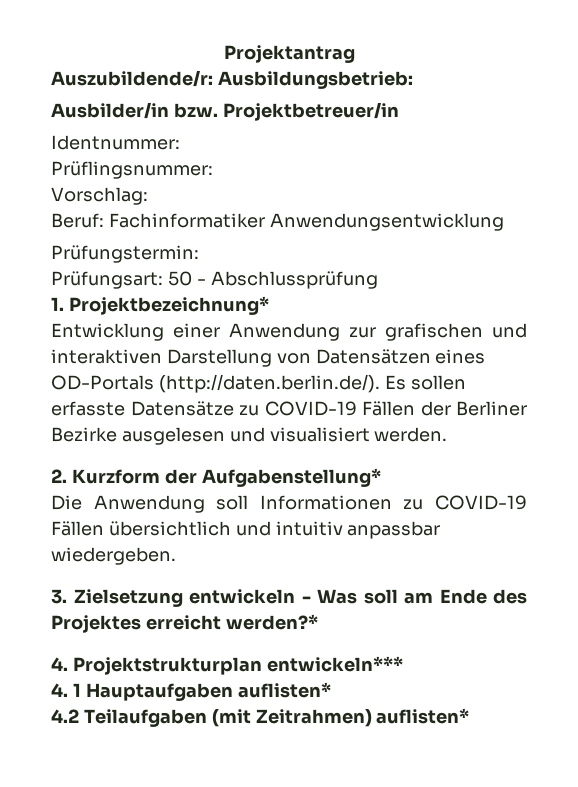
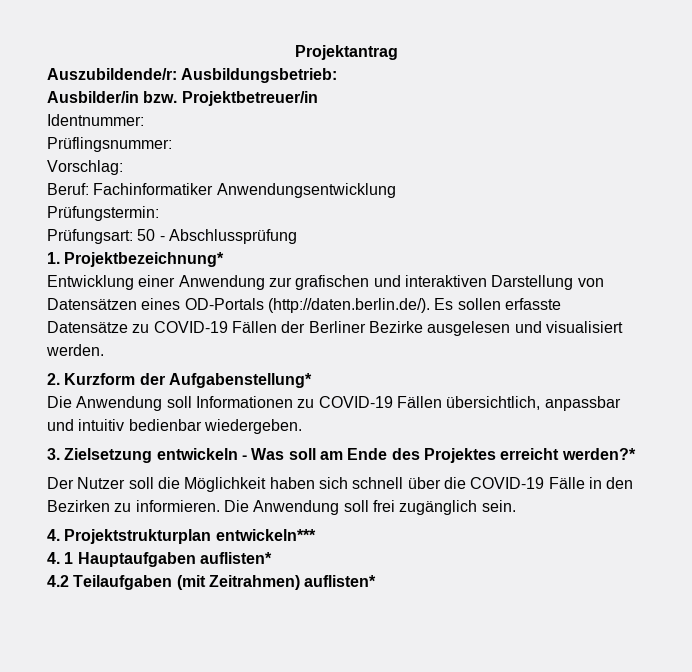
[108,521,231,536] übersichtlich -> [446,396,621,411] übersichtlich, anpassbar
[347,521,441,539] anpassbar -> [128,419,202,431] bedienbar
(318, 622) none -> [47,477,634,492] [47,500,516,515] // Der Nutzer soll die Möglichkeit haben sich schnell über die COVID-19 Fälle in den Bezirken zu informieren. Die Anwendung soll frei zugänglich sein.

